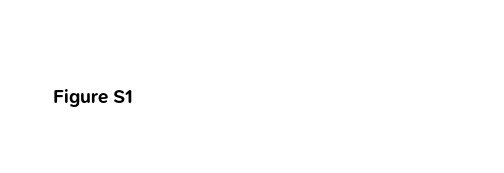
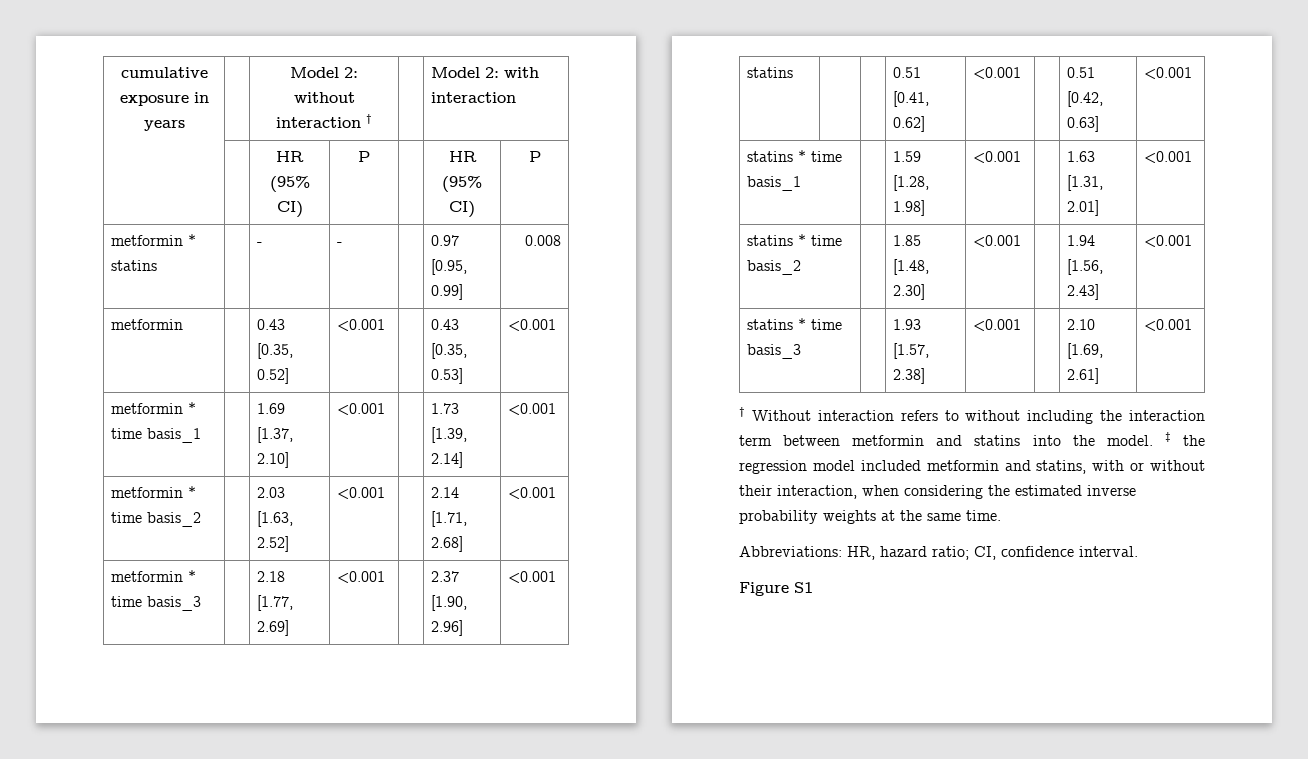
(53, 98) none -> [120,67,208,78] [119,92,209,106] [143,120,185,131] [290,67,358,78] [293,92,355,103] [276,114,372,128] [431,67,540,78] [431,92,517,103] [276,151,304,162] [269,176,310,192] [276,201,303,218] [358,151,370,162] [448,151,477,162] [442,176,482,192] [449,201,475,218] [528,151,541,162] [111,234,197,246] [111,260,158,271] [257,242,263,246] [337,242,343,246] [431,235,460,246] [431,259,468,275] [431,284,464,300] [524,235,561,246] [111,319,184,330] [257,319,286,330] [257,343,294,359] [257,368,290,384] [337,319,386,331] [431,319,460,330] [431,343,468,359] [431,368,464,384] [508,319,557,331] [111,402,197,414] [111,428,202,443] [257,403,286,414] [257,427,294,443] [257,452,290,468] [337,403,386,415] [431,403,460,414] [431,427,468,443] [431,452,464,468] [508,403,557,415] [111,486,197,498] [111,512,202,527] [257,487,286,498] [257,511,294,527] [257,536,290,552] [337,487,386,499] [431,487,460,498] [431,511,468,527] [431,536,464,552] [508,487,557,499] [111,570,197,582] [111,596,202,611] [257,571,286,582] [257,595,294,611] [257,620,290,636] [337,571,386,583] [431,571,460,582] [431,595,468,611] [431,620,464,636] [508,571,557,583] [747,67,794,78] [893,67,922,78] [893,91,930,107] [893,116,926,132] [973,67,1022,79] [1067,67,1096,78] [1067,91,1104,107] [1067,116,1100,132] [1144,67,1193,79] [747,150,843,162] [747,176,802,191] [893,151,922,162] [893,175,930,191] [893,200,926,216] [973,151,1022,163] [1067,151,1096,162] [1067,175,1104,191] [1067,200,1100,216] [1144,151,1193,163] [747,234,843,246] [747,260,802,275] [893,235,922,246] [893,259,930,275] [893,284,926,300] [973,235,1022,247] [1067,235,1096,246] [1067,259,1104,275] [1067,284,1100,300] [1144,235,1193,247] [747,318,843,330] [747,344,802,359] [893,319,922,330] [893,343,930,359] [893,368,926,384] [973,319,1022,331] [1067,319,1096,330] [1067,343,1104,359] [1067,368,1100,384] [1144,319,1193,331] [739,407,1205,424] [739,432,1205,446] [739,460,1205,474] [739,485,1136,499] [739,510,1001,524] [739,546,1138,560] cumulative exposure in years | | Model 2: without interaction † | | Model 2: with interaction // | | HR (95% CI) | P | | HR (95% CI) | P // metformin * statins | | - | - | | 0.97 [0.95, 0.99] | 0.008 // metformin | | 0.43 [0.35, 0.52] | <0.001 | | 0.43 [0.35, 0.53] | <0.001 // metformin * time basis_1 | | 1.69 [1.37, 2.10] | <0.001 | | 1.73 [1.39, 2.14] | <0.001 // metformin * time basis_2 | | 2.03 [1.63, 2.52] | <0.001 | | 2.14 [1.71, 2.68] | <0.001 // metformin * time basis_3 | | 2.18 [1.77, 2.69] | <0.001 | | 2.37 [1.90, 2.96] | <0.001 // statins | | | 0.51 [0.41, 0.62] | <0.001 | | 0.51 [0.42, 0.63] | <0.001 // statins * time basis_1 | | 1.59 [1.28, 1.98] | <0.001 | | 1.63 [1.31, 2.01] | <0.001 // statins * time basis_2 | | 1.85 [1.48, 2.30] | <0.001 | | 1.94 [1.56, 2.43] | <0.001 // statins * time basis_3 | | 1.93 [1.57, 2.38] | <0.001 | | 2.10 [1.69, 2.61] | <0.001 // † Without interaction refers to without including the interaction term between metformin and statins into the model. ‡ the regression model included metformin and statins, with or without their interaction, when considering the estimated inverse probability weights at the same time. // Abbreviations: HR, hazard ratio; CI, confidence interval. //

